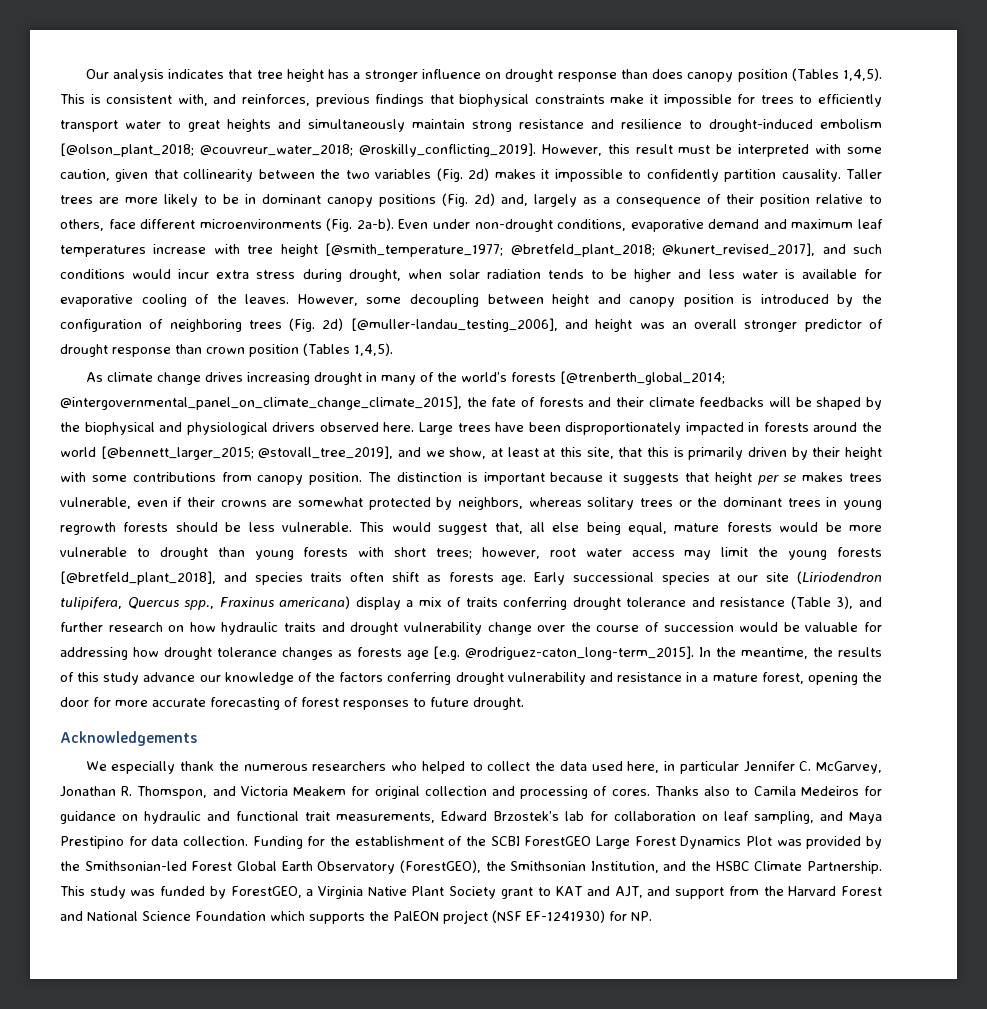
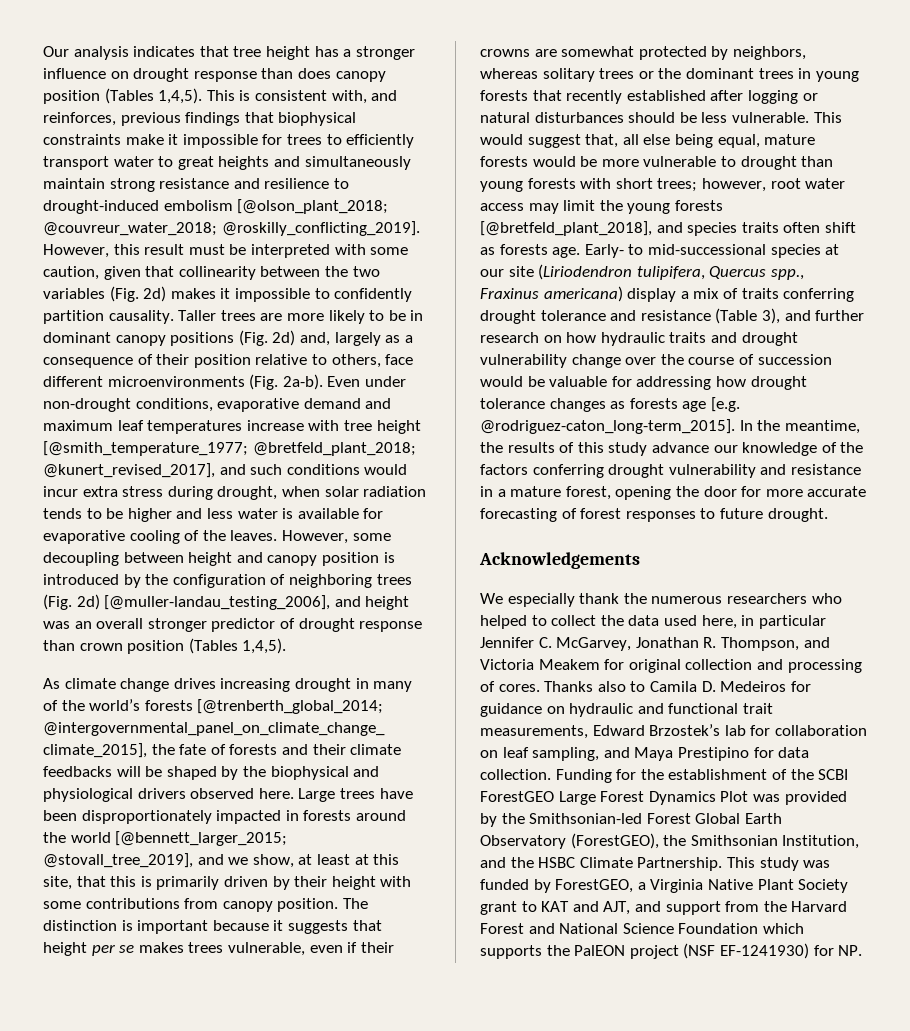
[60,522,169,535] regrowth forests -> [480,90,818,104] [480,112,624,123] forests that recently established after logging or natural disturbances
[534,572,655,585] Early successional -> [584,244,766,258] Early- to mid-successional
[137,786,208,799] Thomspon, -> [720,637,799,651] Thompson,
(796, 791) none -> [701,681,716,692] D.

